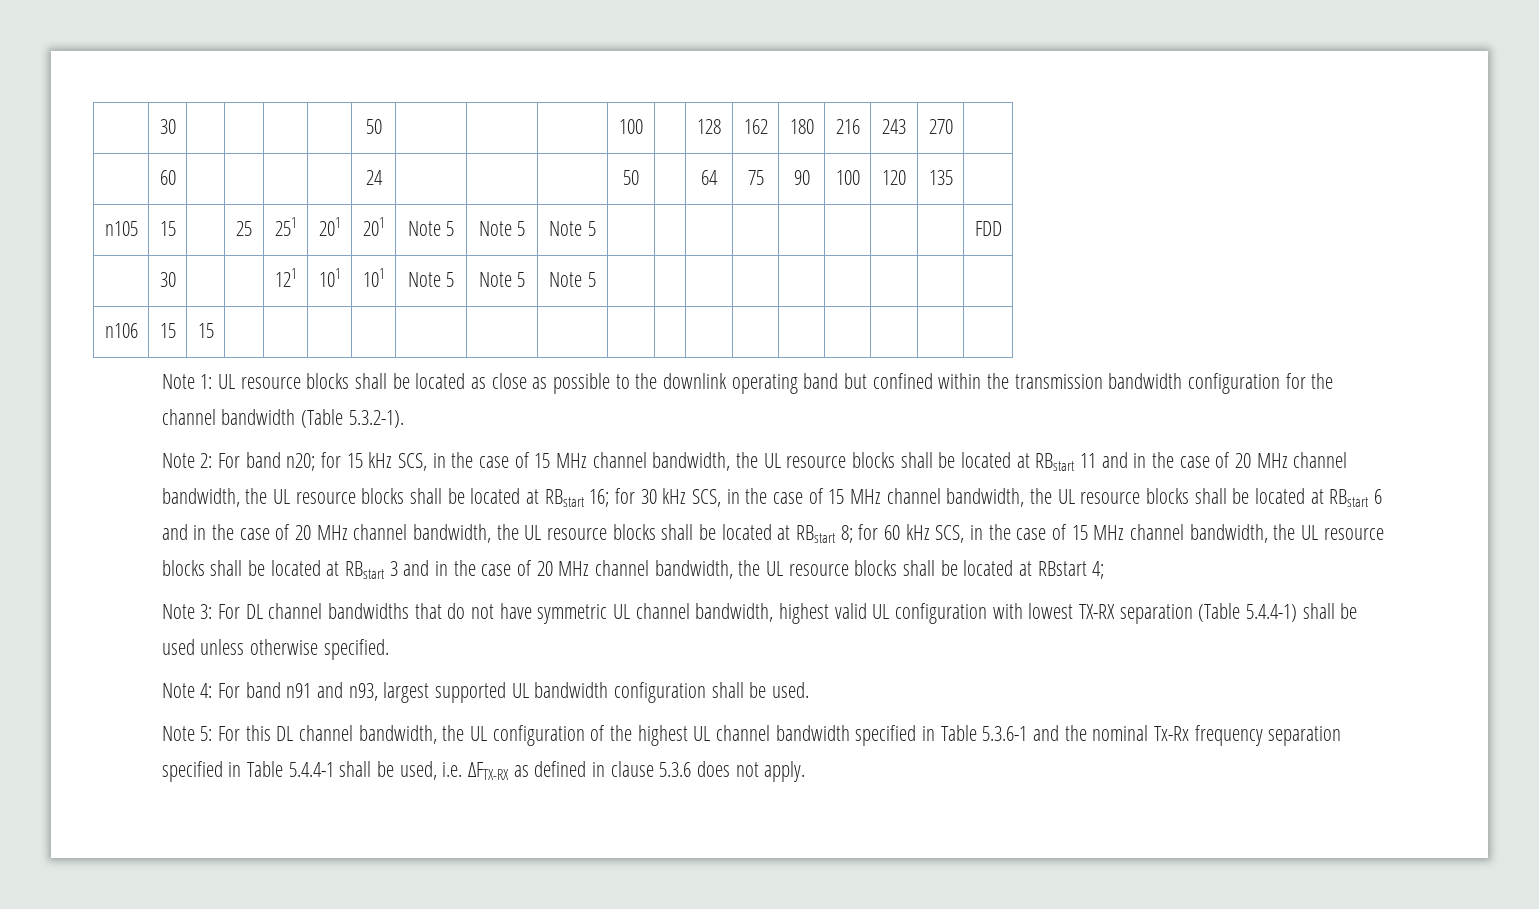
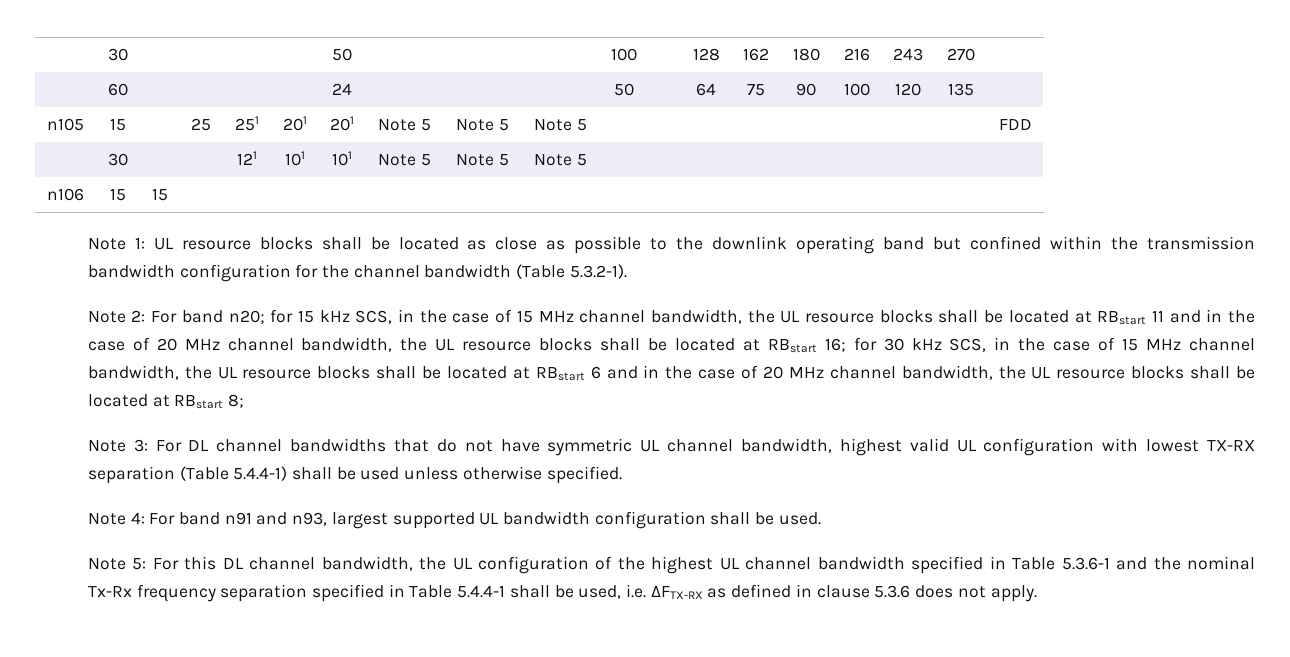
[858,524,1384,543] [161,560,1105,579] for 60 kHz SCS, in the case of 15 MHz channel bandwidth, the UL resource blocks shall be located at RBstart 3 and in the case of 20 MHz channel bandwidth, the UL resource blocks shall be located at RBstart 4; -> (244, 401) none

